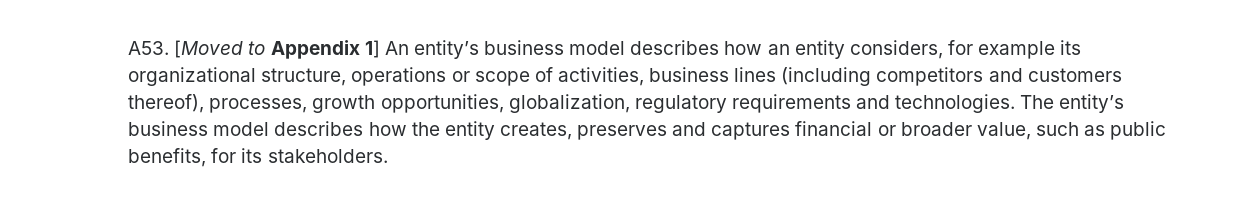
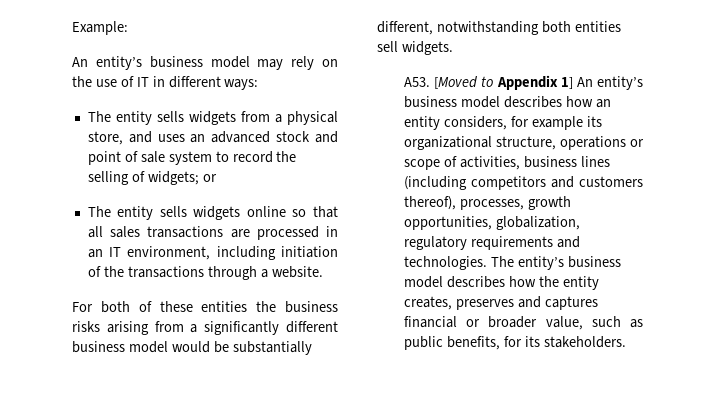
(128, 48) none -> [72,21,128,35] [72,56,338,70] [72,76,259,90] [87,111,338,125] [87,131,338,145] [87,151,297,165] [87,171,217,185] [87,206,338,220] [87,226,338,240] [87,246,339,260] [87,266,323,280] [72,301,338,313] [72,321,338,335] [72,341,312,355] [377,21,621,35] [377,41,453,55] Example: // An entity’s business model may rely on the use of IT in different ways: // The entity sells widgets from a physical store, and uses an advanced stock and point of sale system to record the selling of widgets; or // The entity sells widgets online so that all sales transactions are processed in an IT environment, including initiation of the transactions through a website. // For both of these entities the business risks arising from a significantly different business model would be substantially different, notwithstanding both entities sell widgets. //

